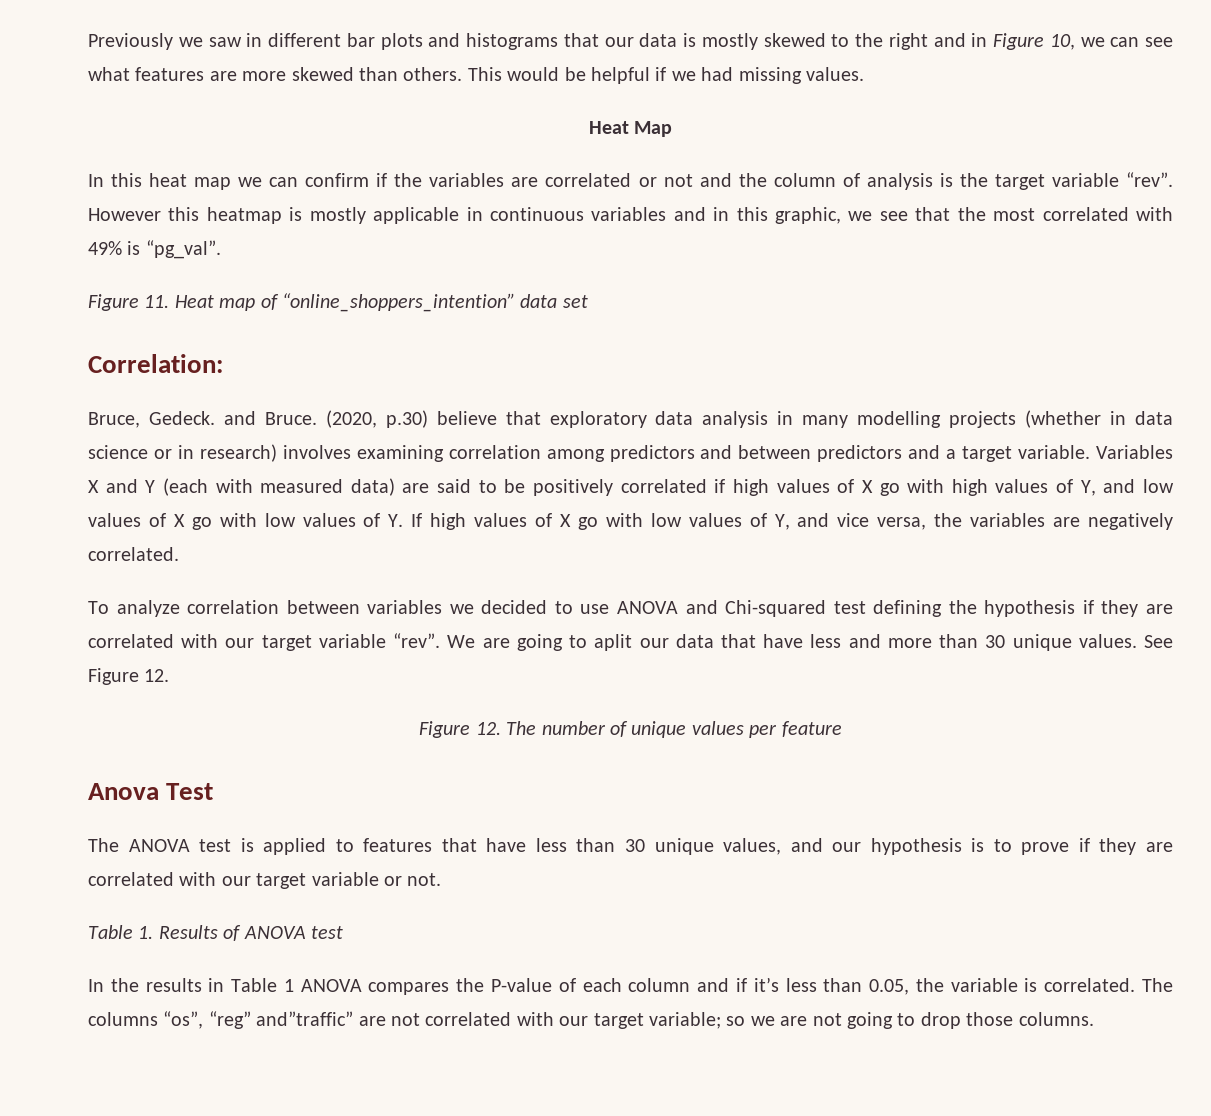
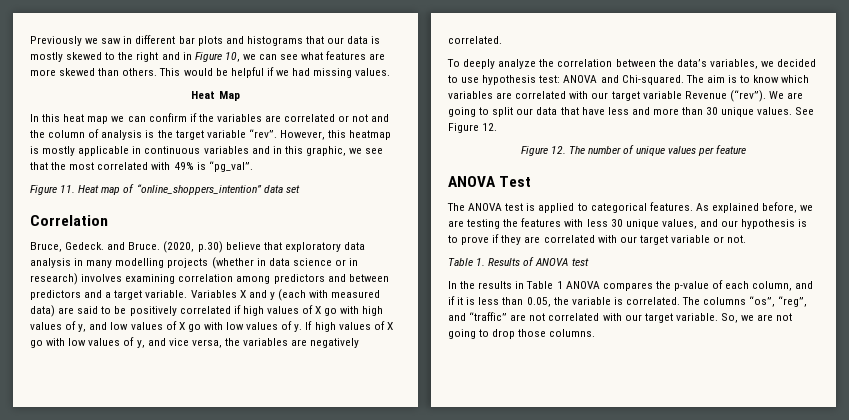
[88,208,161,221] However -> [279,130,325,140] However,
[88,354,223,373] Correlation: -> [30,215,108,226] Correlation
[145,480,156,493] Y -> [269,292,275,300] y
[1080,480,1096,496] Y, -> [78,324,87,332] y,
[388,514,404,527] Y. -> [294,324,303,332] y.
[774,514,790,530] Y, -> [136,340,145,348] y,
[116,600,1173,617] [88,633,441,651] analyze correlation between variables we decided to use ANOVA and Chi-squared test defining the hypothesis if they are correlated with our target variable “rev”. -> [463,59,817,69] [448,75,810,85] [448,90,766,102] deeply analyze the correlation between the data’s variables, we decided to use hypothesis test: ANOVA and Chi-squared. The aim is to know which variables are correlated with our target variable Revenue (“rev”).
[594,634,633,651] aplit -> [492,107,514,117] split
[88,783,159,800] Anova -> [448,176,496,187] ANOVA
[363,838,616,852] features that have less than -> [590,202,814,213] [448,218,608,229] categorical features. As explained before, we are testing the features with less
[491,978,553,992] P-value -> [673,281,709,291] p-value
[628,978,691,992] column -> [752,281,793,291] column,
[753,977,779,992] it’s -> [457,297,476,305] it is
[208,1011,354,1029] “reg” and”traffic” -> [778,296,808,307] [448,312,508,321] “reg”, and “traffic”
[648,1012,746,1029] variable; so -> [675,313,738,323] variable. So,

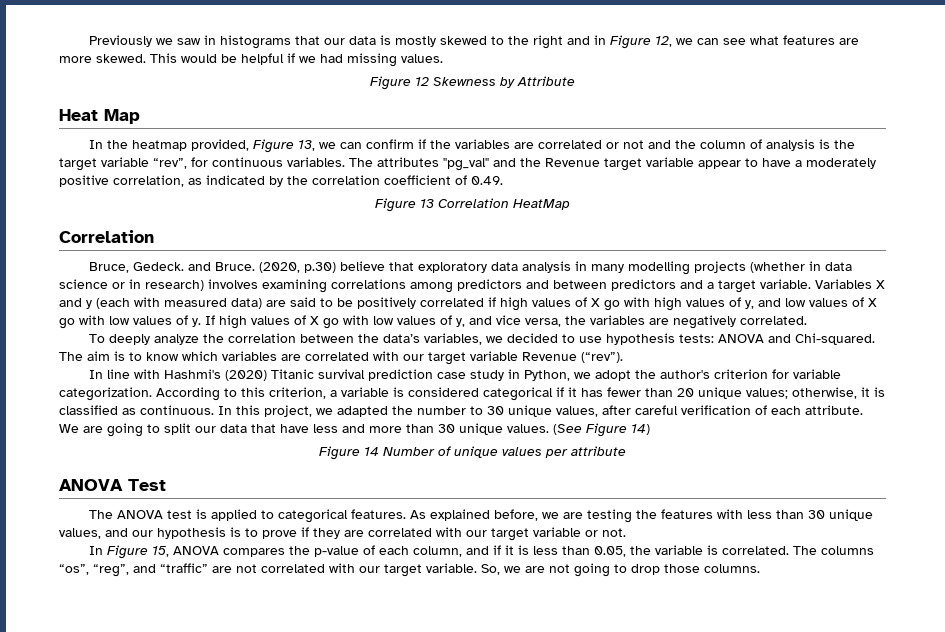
[135,35,244,46] different bar plots and -> (217, 40) none
[224,52,240,62] 10, -> [655,36,673,47] 12,
[59,68,158,76] skewed than others. -> [96,54,146,63] skewed.
[191,91,240,101] [30,114,109,124] Heat Map // In this heat map -> [370,76,575,90] [59,109,140,124] [89,139,316,153] Figure 12 Skewness by Attribute // Heat Map // In the heatmap provided, Figure 13,
[248,129,392,140] [30,146,384,156] [30,161,253,172] [30,184,300,195] “rev”. However, this heatmap is mostly applicable in continuous variables and in this graphic, we see that the most correlated with 49% is “pg_val”. // Figure 11. Heat map of “online_shoppers_intention” data set -> [153,157,876,171] [59,175,503,187] [375,198,570,212] “rev”, for continuous variables. The attributes "pg_val" and the Revenue target variable appear to have a moderately positive correlation, as indicated by the correlation coefficient of 0.49. // Figure 13 Correlation HeatMap
[178,274,234,282] correlation -> [331,279,406,289] correlations
[539,75,561,83] test: -> [679,334,715,343] tests:
(766, 96) none -> [89,369,842,381] [59,387,885,401] [59,405,863,417] // In line with Hashmi's (2020) Titanic survival prediction case study in Python, we adopt the author's criterion for variable categorization. According to this criterion, a variable is considered categorical if it has fewer than 20 unique values; otherwise, it is classified as continuous. In this project, we adapted the number to 30 unique values, after careful verification of each attribute.
[795,107,815,115] [448,123,498,133] [520,146,621,156] See Figure 12. // Figure 12. The number -> [553,423,650,437] [319,446,435,460] (See Figure 14) // Figure 14 Number
[716,145,747,154] feature -> [571,446,626,456] attribute
(608, 223) none -> [776,510,805,519] than
[448,257,589,266] [448,281,563,289] Table 1. Results of ANOVA test // In the results in Table 1 -> [89,545,170,559] In Figure 15,

